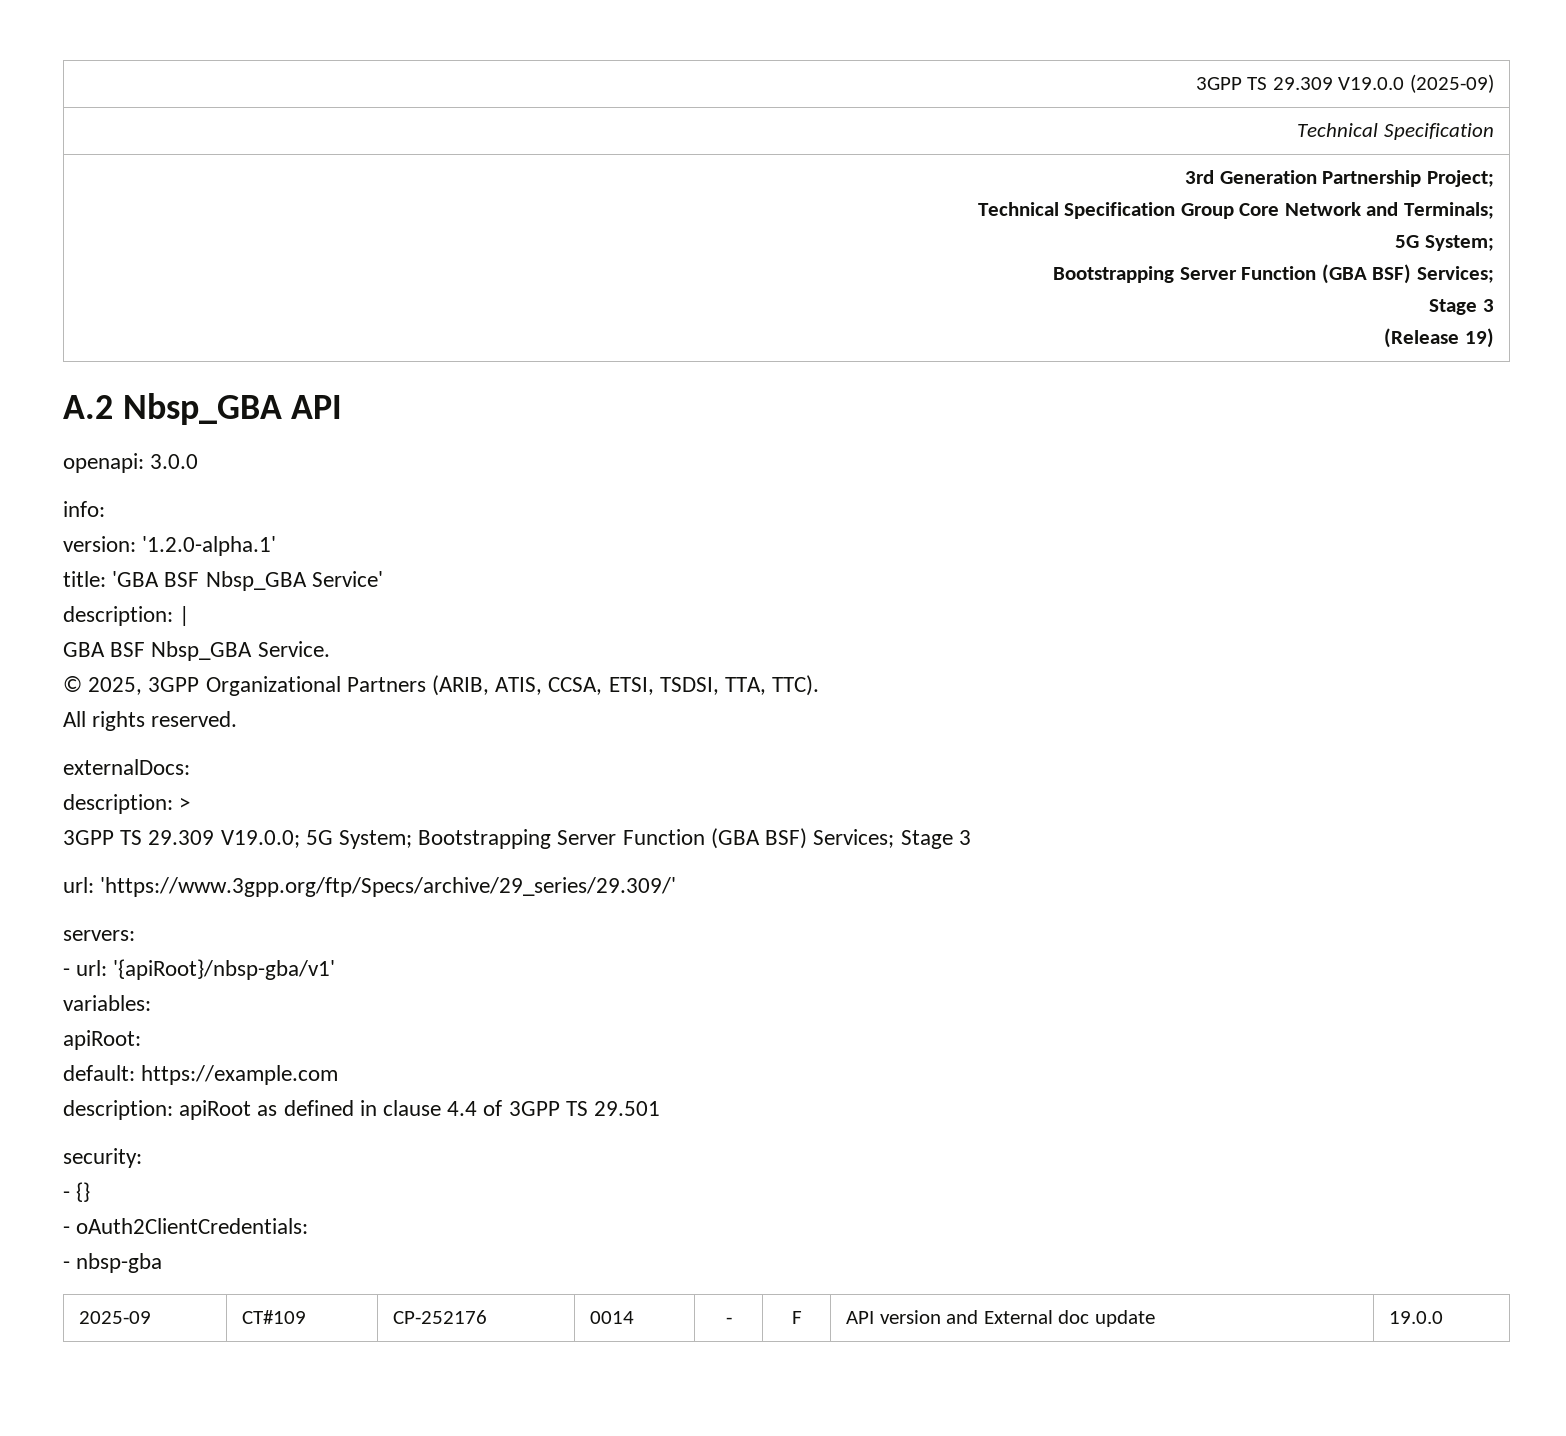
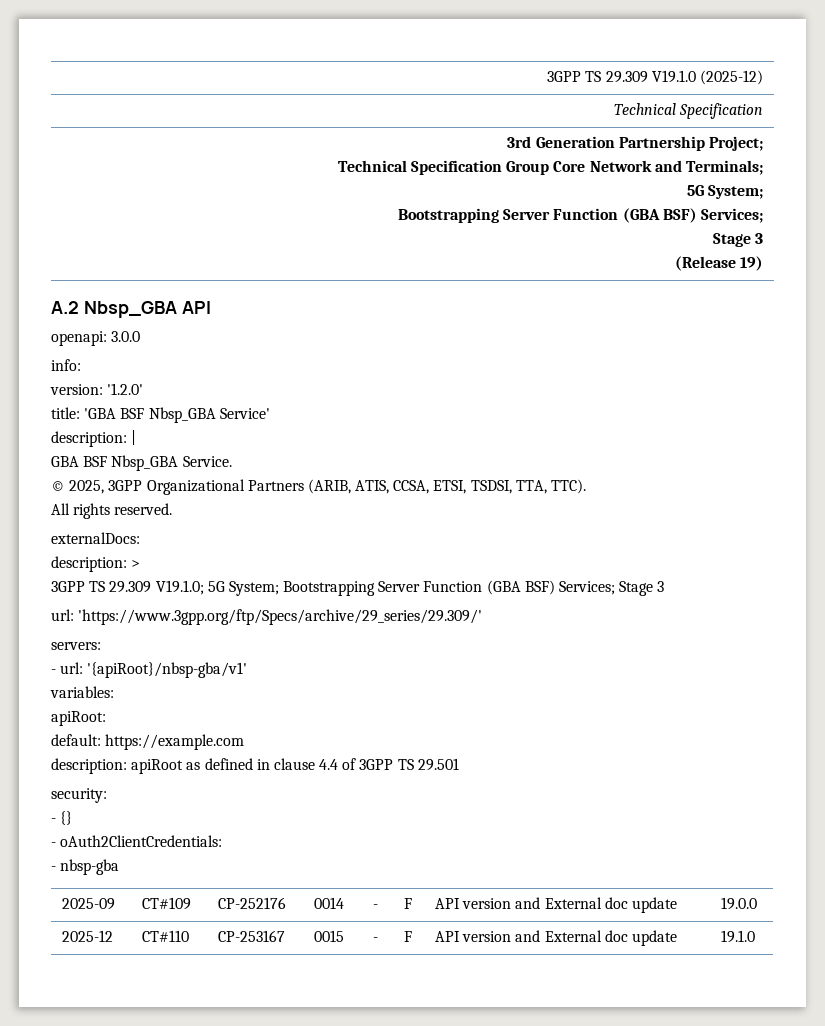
[1195,74,1494,93] 3GPP TS 29.309 V19.0.0 (2025-09) -> [547,70,763,85] 3GPP TS 29.309 V19.1.0 (2025-12)
[142,536,277,556] '1.2.0-alpha.1' -> [107,383,144,395] '1.2.0'
[220,830,300,848] V19.0.0; -> [155,580,204,595] V19.1.0;
(1444, 1317) none -> [62,930,114,942] [142,930,190,942] [218,930,286,942] [314,930,345,942] [373,937,378,942] [404,931,412,942] [435,930,677,946] [721,930,756,943] // 2025-12 | CT#110 | CP-253167 | 0015 | - | F | API version and External doc update | 19.1.0

